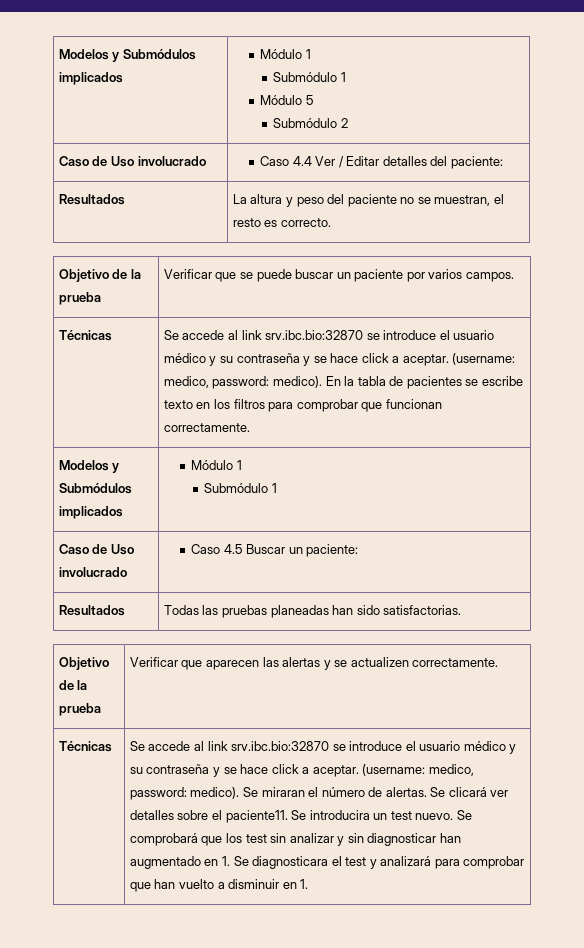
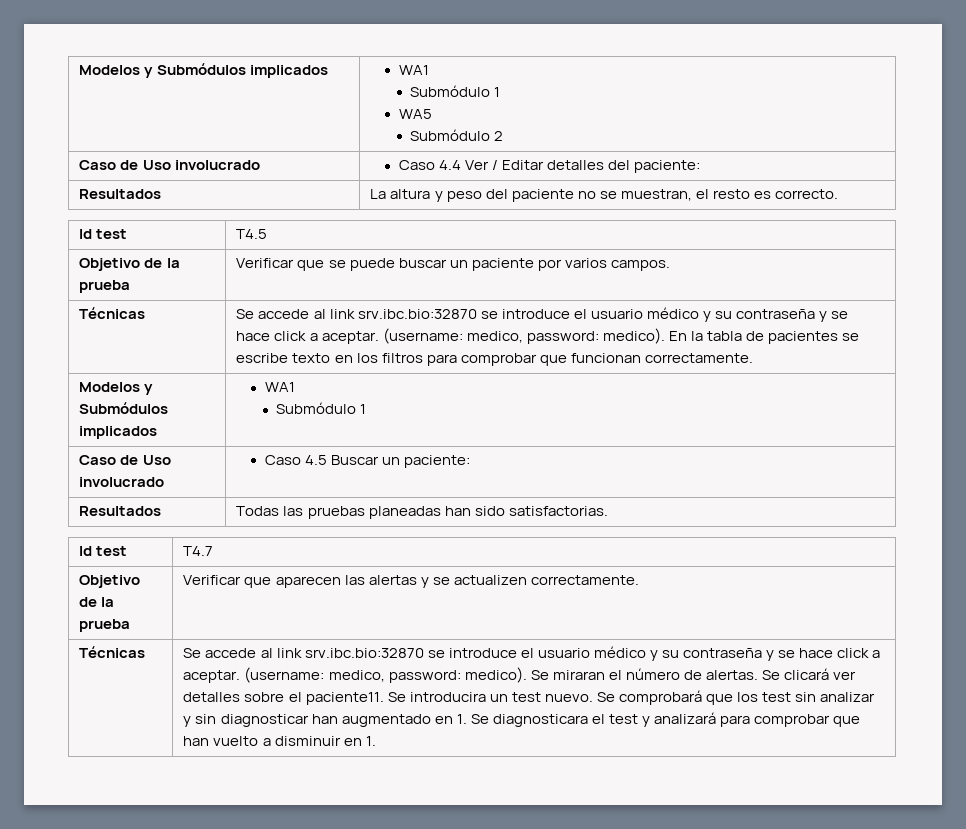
[58,49,196,62] [58,72,123,85] [260,49,311,59] [273,72,346,82] [260,95,314,105] Modelos y Submódulos implicados | Módulo 1 // Submódulo 1 // Módulo 5 -> [79,63,328,78] [398,65,429,75] [410,85,501,97] [398,109,432,119] Modelos y Submódulos implicados | WA1 // Submódulo 1 // WA5
(331, 222) none -> [79,229,128,239] [236,229,268,239] // Id test | T4.5
[191,460,242,470] Módulo 1 -> [264,382,295,392] WA1
(462, 610) none -> [79,546,128,556] [183,546,214,556] // Id test | T4.7

